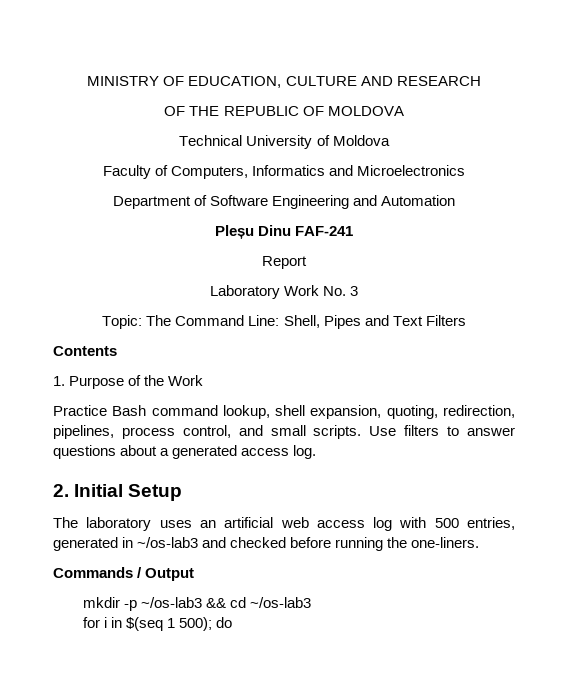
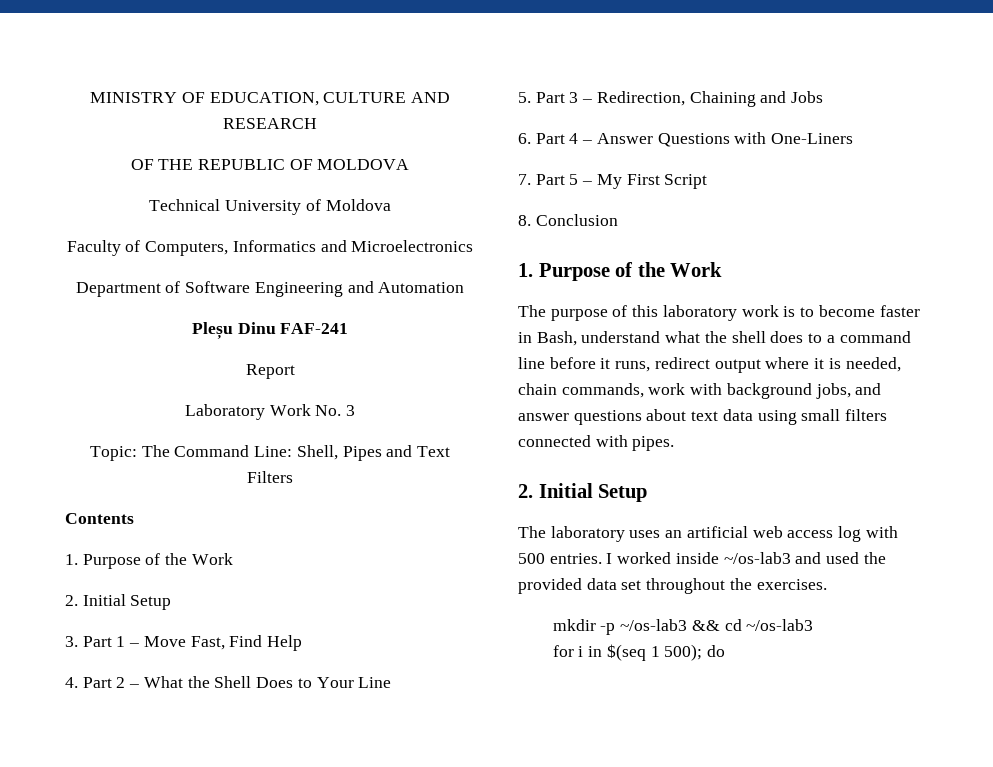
[53,405,515,419] [53,425,516,439] [53,445,317,459] Practice Bash command lookup, shell expansion, quoting, redirection, pipelines, process control, and small scripts. Use filters to answer questions about a generated access log. -> [65,594,172,610] [65,635,303,651] [65,676,392,688] [518,91,824,107] [518,132,854,147] [518,174,708,189] [518,214,618,226] [518,262,723,281] [518,305,920,321] [518,331,911,346] [518,357,901,373] [518,383,882,399] [518,409,888,425] [518,435,675,451] 2. Initial Setup // 3. Part 1 – Move Fast, Find Help // 4. Part 2 – What the Shell Does to Your Line // 5. Part 3 – Redirection, Chaining and Jobs // 6. Part 4 – Answer Questions with One-Liners // 7. Part 5 – My First Script // 8. Conclusion // 1. Purpose of the Work // The purpose of this laboratory work is to become faster in Bash, understand what the shell does to a command line before it runs, redirect output where it is needed, chain commands, work with background jobs, and answer questions about text data using small filters connected with pipes.
[467,517,515,530] [53,537,480,551] [53,567,195,581] entries, generated in ~/os-lab3 and checked before running the one-liners. // Commands / Output -> [549,552,886,564] [518,578,827,594] entries. I worked inside ~/os-lab3 and used the provided data set throughout the exercises.

